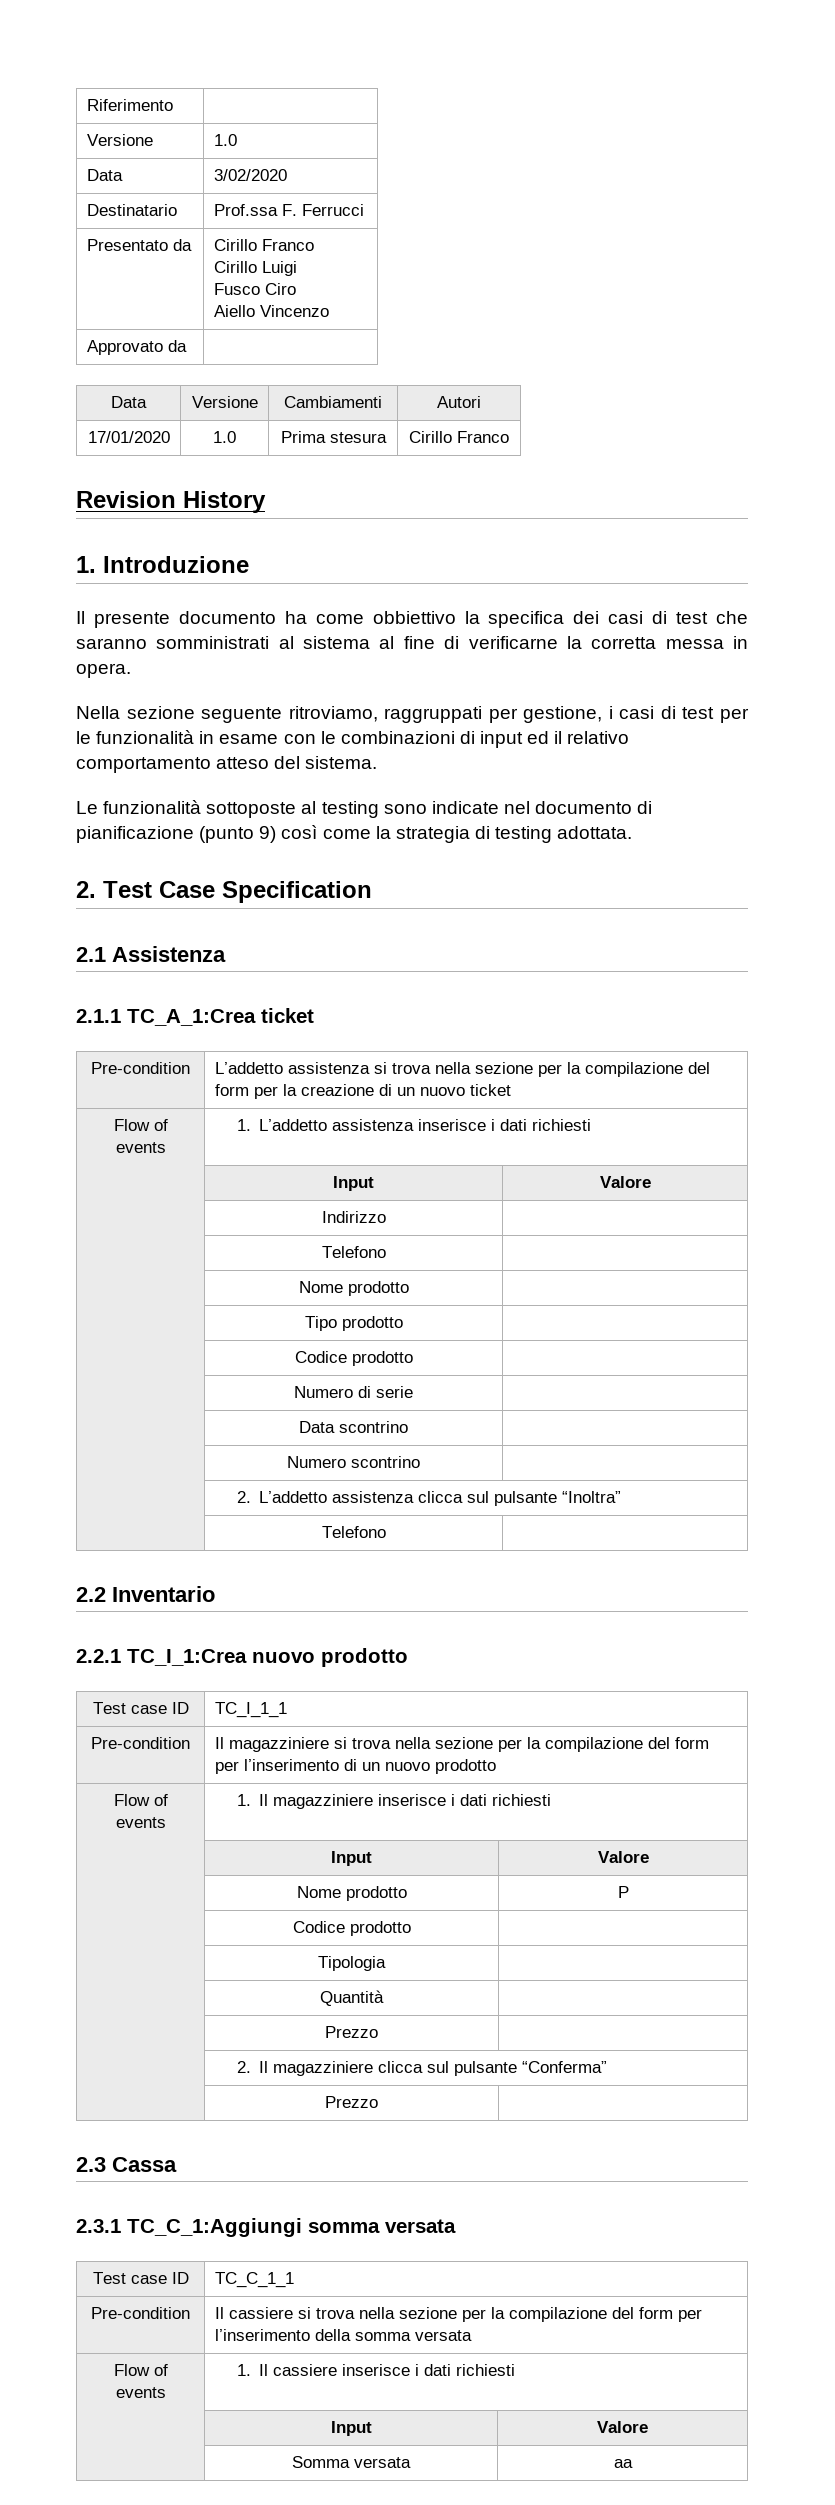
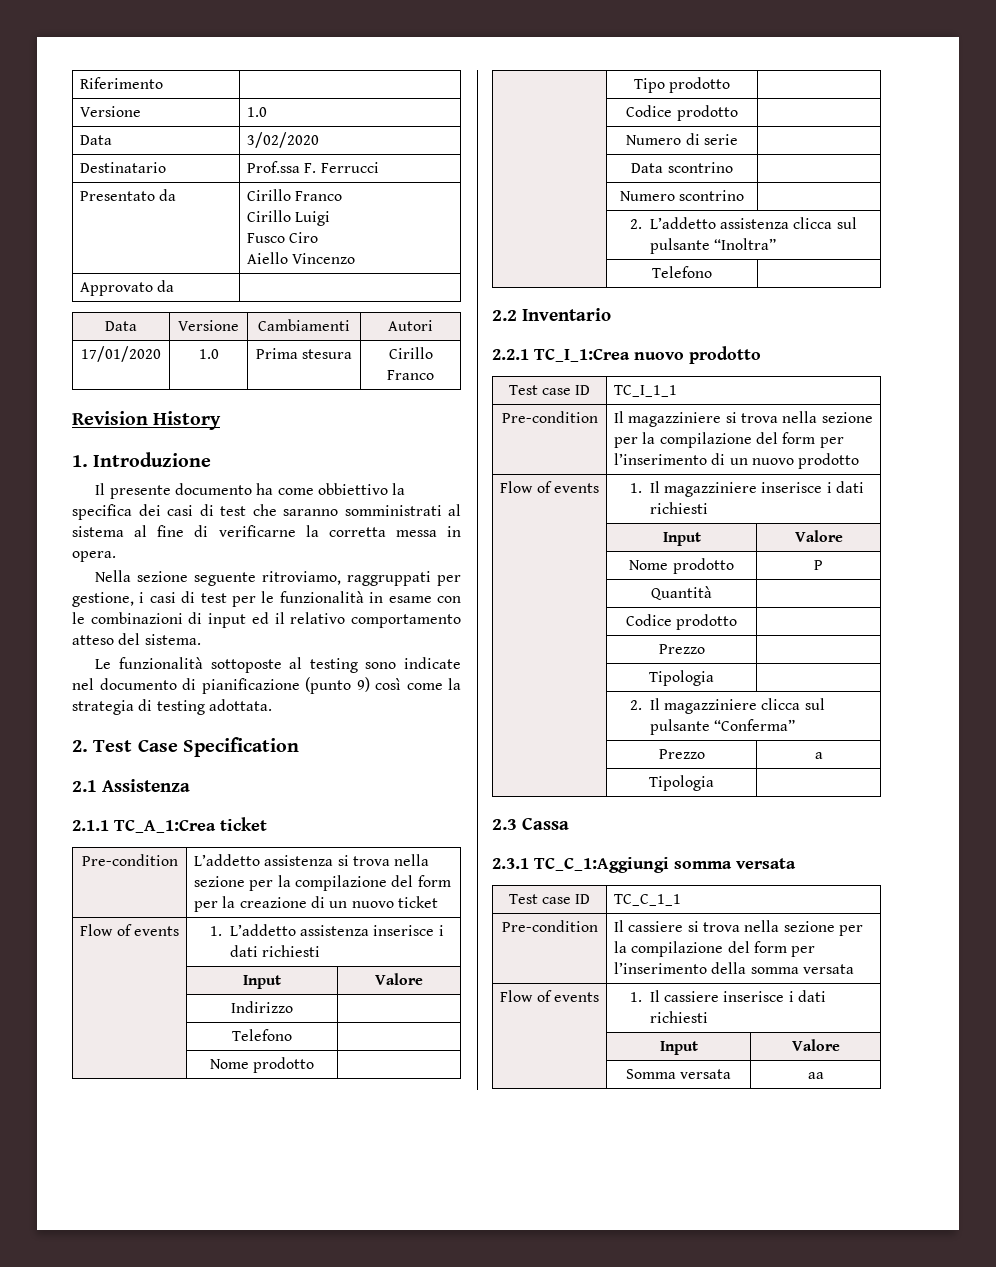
[292,1921,411,1936] [318,1956,386,1971] [320,1990,384,2006] [325,2026,378,2038] // | Codice prodotto | // | Tipologia | // | Quantità | // | Prezzo -> [651,586,712,600] [625,614,738,630] [658,644,705,654] [649,670,714,686] // | Quantità | // | Codice prodotto | // | Prezzo | // | Tipologia
(378, 2102) none -> [814,752,823,759] [649,775,714,791] | a // | Tipologia

